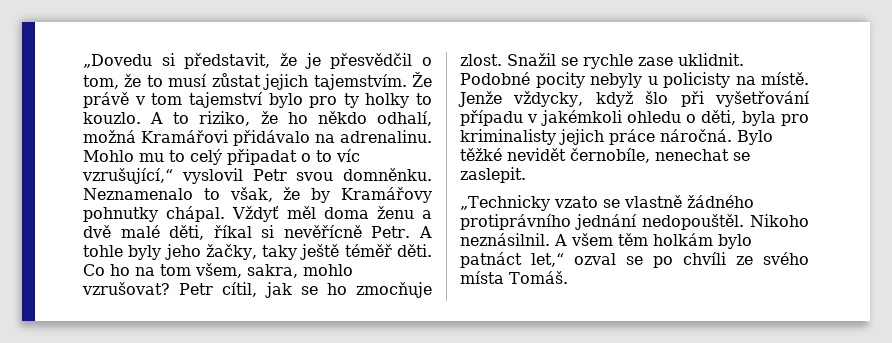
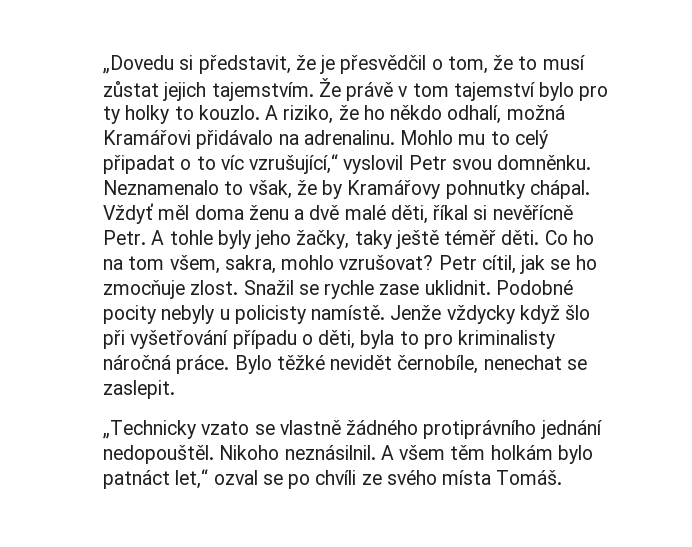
[173,112,190,124] to -> (279, 112) none
[735,72,809,85] [458,91,584,107] na místě. Jenže vždycky, -> [311,305,515,324] namístě. Jenže vždycky
[527,110,681,126] v jakémkoli ohledu -> (297, 339) none
(776, 118) none -> [399,331,419,345] to
[559,129,732,145] jejich práce náročná. -> [103,355,230,374] náročná práce.

